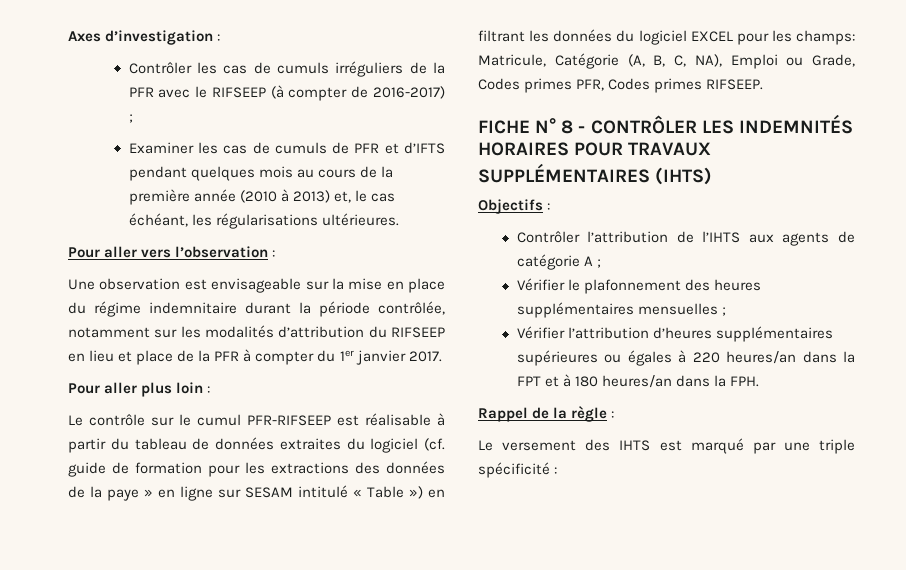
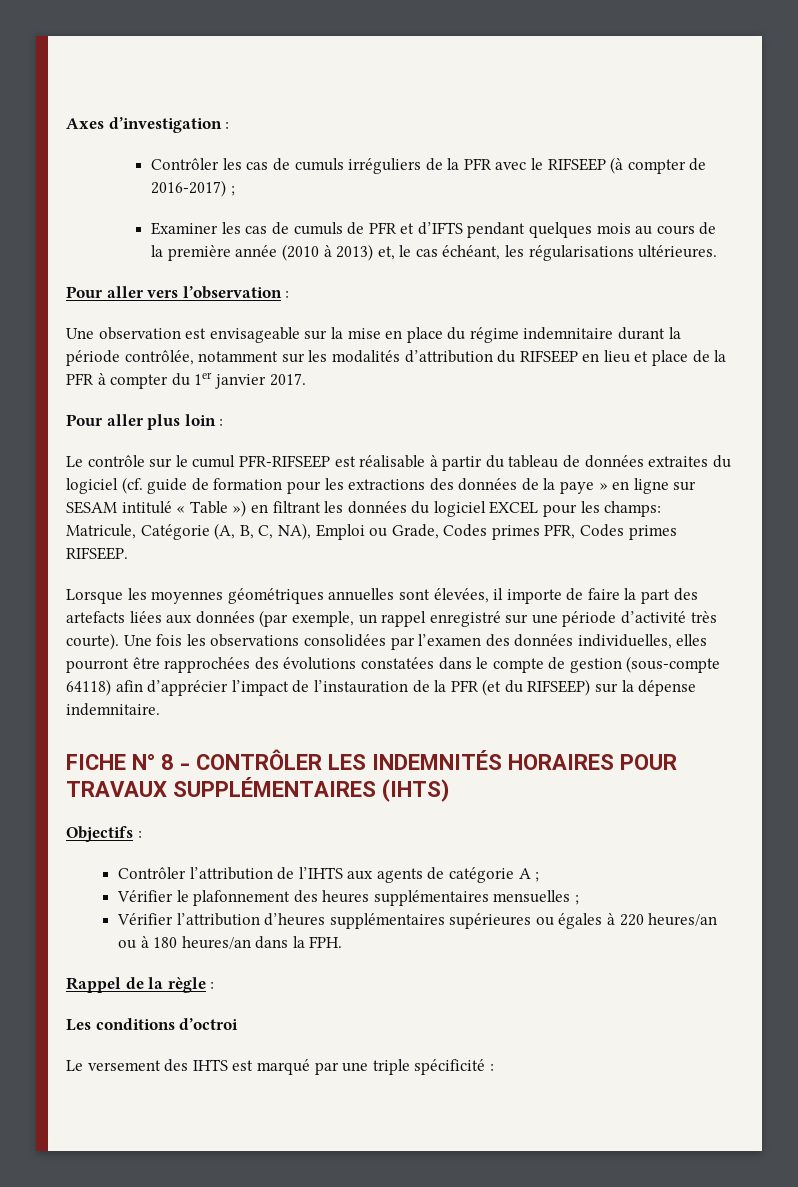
(764, 84) none -> [66,588,698,604] [66,610,717,627] [66,633,708,650] [66,656,721,673] [66,679,697,696] [66,703,160,716] // Lorsque les moyennes géométriques annuelles sont élevées, il importe de faire la part des artefacts liées aux données (par exemple, un rappel enregistré sur une période d’activité très courte). Une fois les observations consolidées par l’examen des données individuelles, elles pourront être rapprochées des évolutions constatées dans le compte de gestion (sous-compte 64118) afin d’apprécier l’impact de l’instauration de la PFR (et du RIFSEEP) sur la dépense indemnitaire.
[802,351,855,363] [516,376,559,387] dans la FPT et -> [117,940,136,949] ou
(615, 414) none -> [66,1018,239,1031] // Les conditions d’octroi

